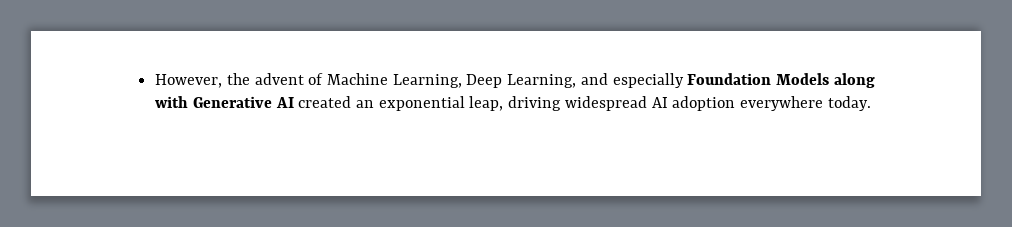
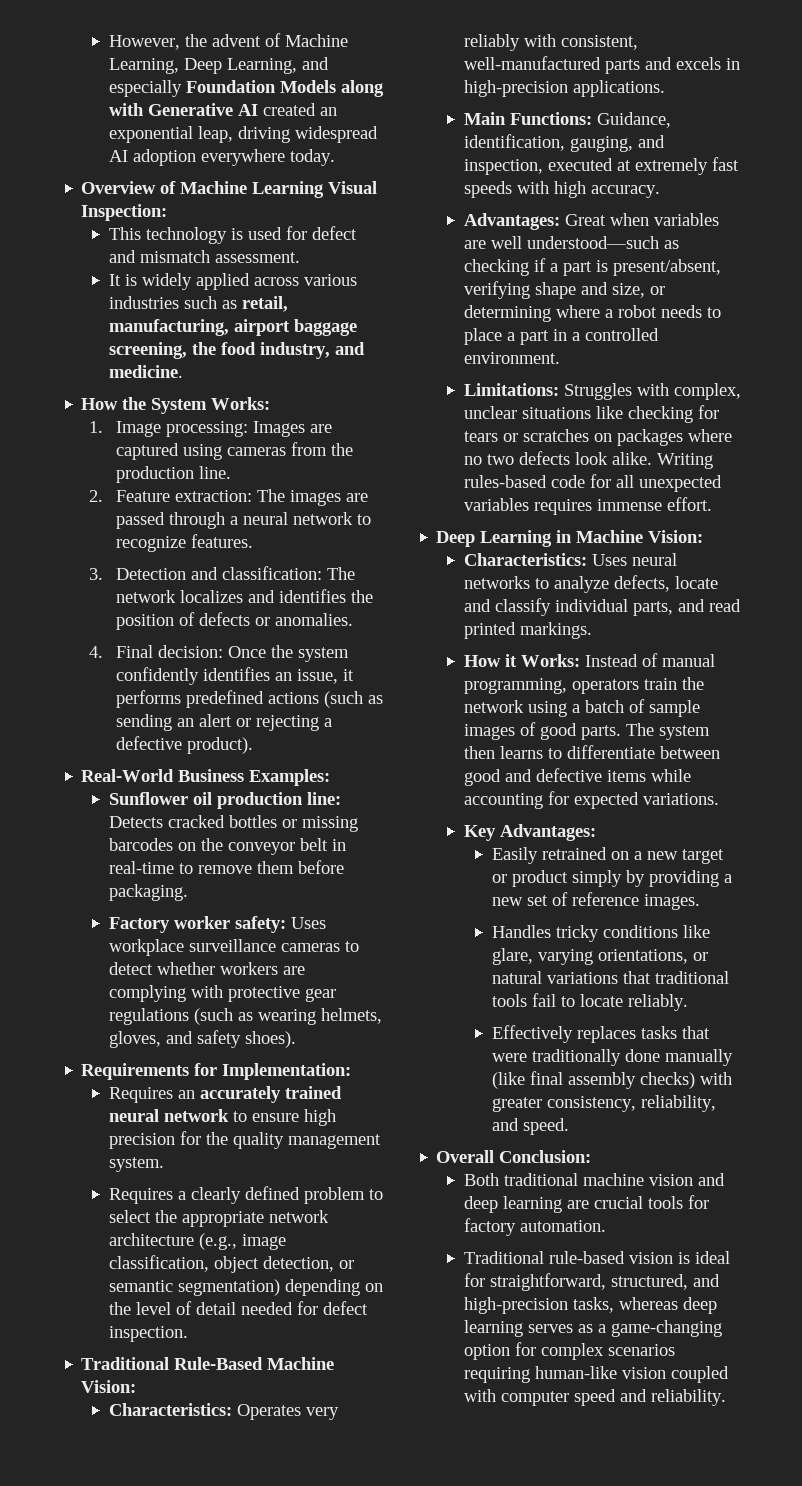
(871, 103) none -> [81,181,378,198] [81,204,168,221] [108,226,357,244] [108,250,300,263] [108,273,357,290] [108,296,288,312] [108,319,357,336] [108,342,365,359] [108,365,183,378] [81,397,271,414] [88,421,333,437] [116,442,354,460] [116,466,232,483] [88,489,369,506] [116,512,372,529] [116,534,254,552] [88,566,356,580] [116,589,374,603] [116,612,354,630] [88,645,350,662] [116,667,355,685] [116,690,384,708] [116,714,333,731] [116,736,254,754] [81,769,331,786] [108,792,341,809] [108,815,358,832] [108,838,346,855] [108,860,344,874] [108,884,188,901] [108,916,326,933] [108,939,359,956] [108,962,305,975] [108,985,336,1002] [108,1008,382,1025] [108,1030,296,1048] [81,1063,352,1080] [108,1086,342,1103] [108,1109,336,1126] [108,1131,381,1149] [108,1157,164,1172] [108,1186,383,1204] [108,1210,329,1227] [108,1233,286,1250] [108,1255,354,1273] [108,1279,383,1296] [108,1301,368,1315] [108,1326,188,1342] [81,1357,335,1370] [81,1380,137,1393] [108,1403,339,1420] [463,34,638,51] [463,56,740,74] [463,80,665,97] [463,112,671,128] [463,134,665,152] [463,157,739,175] [463,181,660,198] [463,213,719,230] [463,236,679,249] [463,258,721,276] [463,281,665,299] [463,305,721,322] [463,328,659,345] [463,352,560,364] [463,383,741,400] [463,405,719,423] [463,429,732,446] [463,451,713,469] [463,474,722,492] [463,497,712,515] [436,530,704,547] [463,553,677,566] [463,575,718,593] [463,598,741,616] [463,622,592,639] [463,653,715,667] [463,677,704,694] [463,699,700,717] [463,722,710,740] [463,745,720,759] [463,768,691,786] [463,791,719,809] [463,824,596,841] [491,847,724,864] [491,870,732,887] [491,892,700,910] [491,925,710,942] [491,948,708,965] [491,971,729,984] [491,993,688,1011] [491,1025,710,1043] [491,1049,733,1066] [491,1071,732,1089] [491,1095,716,1112] [491,1118,569,1135] [436,1150,592,1163] [463,1173,725,1186] [463,1195,709,1213] [463,1218,606,1236] [463,1251,730,1264] [463,1273,720,1291] [463,1297,717,1314] [463,1320,722,1337] [463,1342,675,1360] [463,1366,729,1383] [463,1389,726,1406] // Overview of Machine Learning Visual Inspection: // This technology is used for defect and mismatch assessment. // It is widely applied across various industries such as retail, manufacturing, airport baggage screening, the food industry, and medicine. // How the System Works: // 1. Image processing: Images are captured using cameras from the production line. // 2. Feature extraction: The images are passed through a neural network to recognize features. // 3. Detection and classification: The network localizes and identifies the position of defects or anomalies. // 4. Final decision: Once the system confidently identifies an issue, it performs predefined actions (such as sending an alert or rejecting a defective product). // Real-World Business Examples: // Sunflower oil production line: Detects cracked bottles or missing barcodes on the conveyor belt in real-time to remove them before packaging. // Factory worker safety: Uses workplace surveillance cameras to detect whether workers are complying with protective gear regulations (such as wearing helmets, gloves, and safety shoes). // Requirements for Implementation: // Requires an accurately trained neural network to ensure high precision for the quality management system. // Requires a clearly defined problem to select the appropriate network architecture (e.g., image classification, object detection, or semantic segmentation) depending on the level of detail needed for defect inspection. // Traditional Rule-Based Machine Vision: // Characteristics: Operates very reliably with consistent, well-manufactured parts and excels in high-precision applications. // Main Functions: Guidance, identification, gauging, and inspection, executed at extremely fast speeds with high accuracy. // Advantages: Great when variables are well understood—such as checking if a part is present/absent, verifying shape and size, or determining where a robot needs to place a part in a controlled environment. // Limitations: Struggles with complex, unclear situations like checking for tears or scratches on packages where no two defects look alike. Writing rules-based code for all unexpected variables requires immense effort. // Deep Learning in Machine Vision: // Characteristics: Uses neural networks to analyze defects, locate and classify individual parts, and read printed markings. // How it Works: Instead of manual programming, operators train the network using a batch of sample images of good parts. The system then learns to differentiate between good and defective items while accounting for expected variations. // Key Advantages: // Easily retrained on a new target or product simply by providing a new set of reference images. // Handles tricky conditions like glare, varying orientations, or natural variations that traditional tools fail to locate reliably. // Effectively replaces tasks that were traditionally done manually (like final assembly checks) with greater consistency, reliability, and speed. // Overall Conclusion: // Both traditional machine vision and deep learning are crucial tools for factory automation. // Traditional rule-based vision is ideal for straightforward, structured, and high-precision tasks, whereas deep learning serves as a game-changing option for complex scenarios requiring human-like vision coupled with computer speed and reliability.

